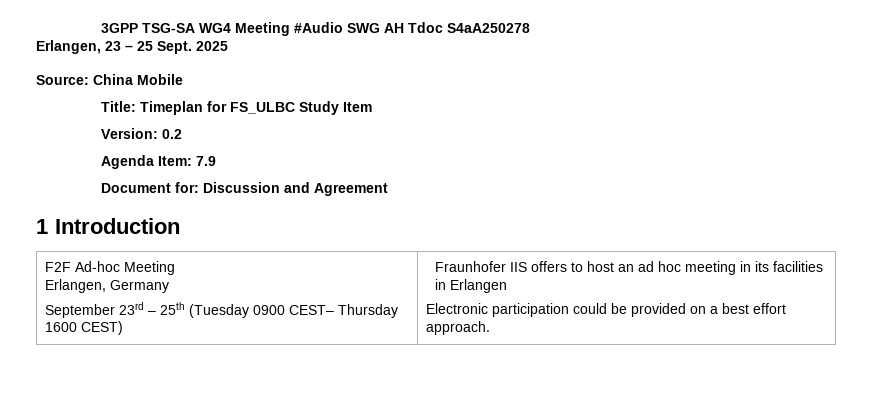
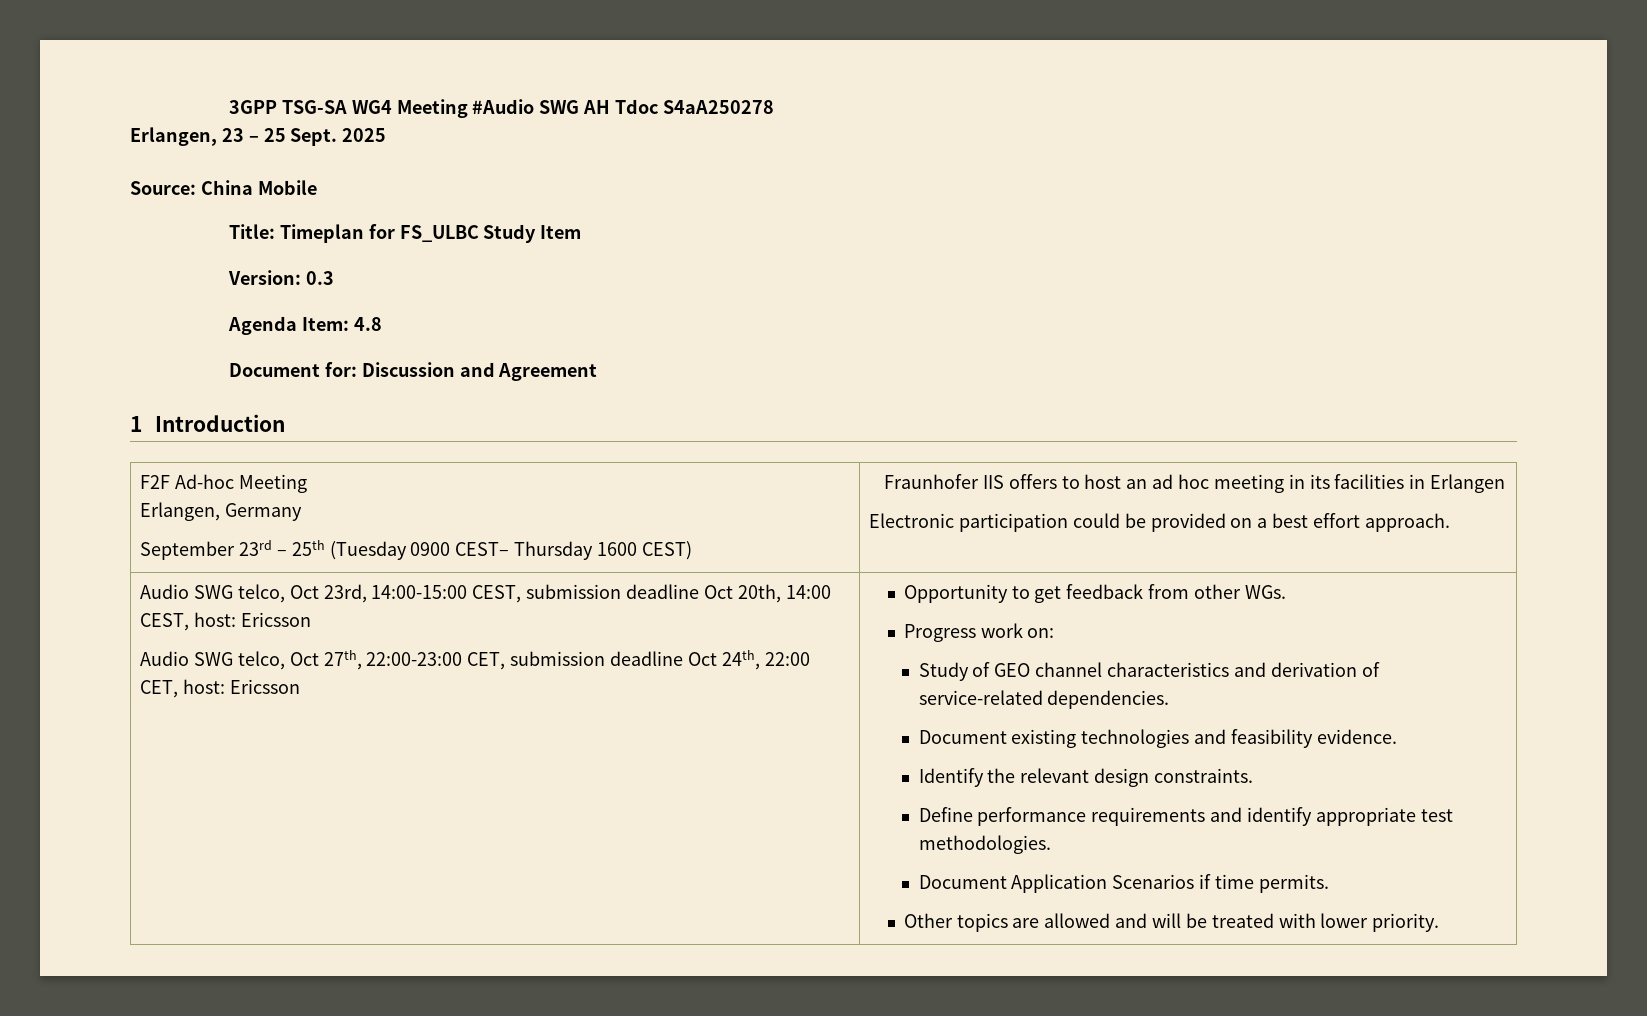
[161,129,182,139] 0.2 -> [305,271,334,285] 0.3
[195,156,216,166] 7.9 -> [353,317,382,331] 4.8
(490, 328) none -> [140,584,831,603] [140,612,311,631] [140,650,810,670] [140,679,300,698] [903,584,1286,603] [903,623,1055,642] [918,662,1380,681] [918,690,1170,709] [918,729,1397,748] [918,768,1254,787] [918,807,1453,826] [918,835,1051,854] [918,874,1329,893] [903,913,1440,932] // Audio SWG telco, Oct 23rd, 14:00-15:00 CEST, submission deadline Oct 20th, 14:00 CEST, host: Ericsson // Audio SWG telco, Oct 27th, 22:00-23:00 CET, submission deadline Oct 24th, 22:00 CET, host: Ericsson | Opportunity to get feedback from other WGs. // Progress work on: // Study of GEO channel characteristics and derivation of service-related dependencies. // Document existing technologies and feasibility evidence. // Identify the relevant design constraints. // Define performance requirements and identify appropriate test methodologies. // Document Application Scenarios if time permits. // Other topics are allowed and will be treated with lower priority.

